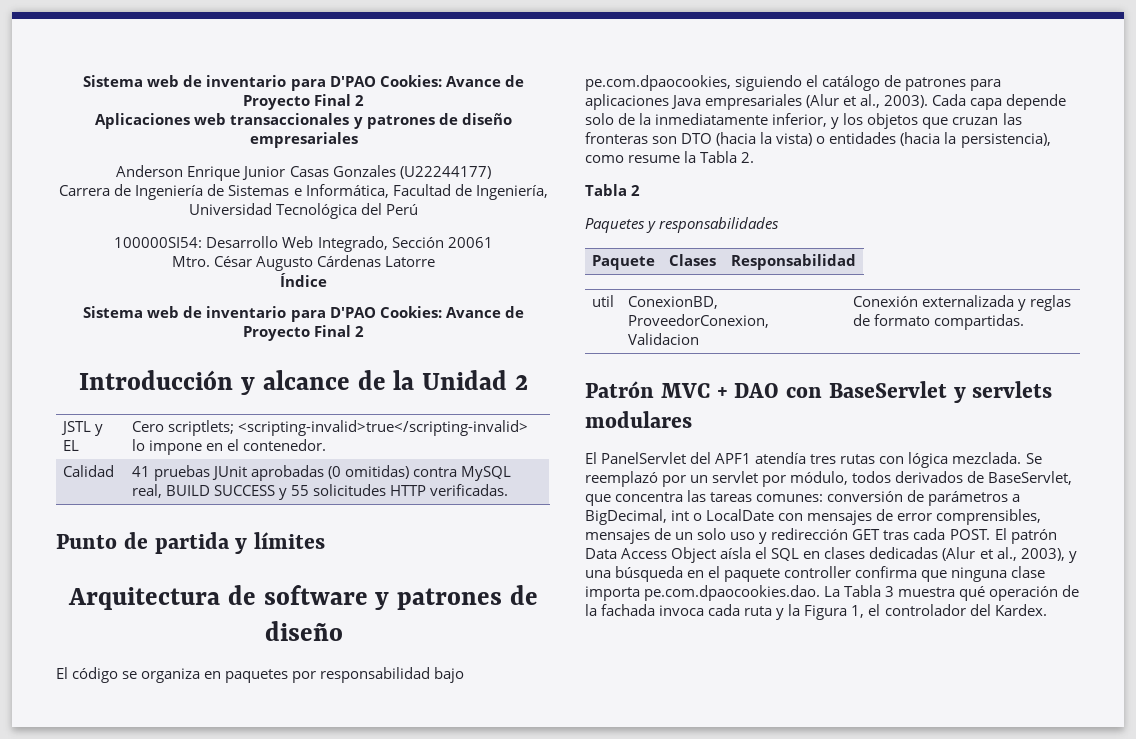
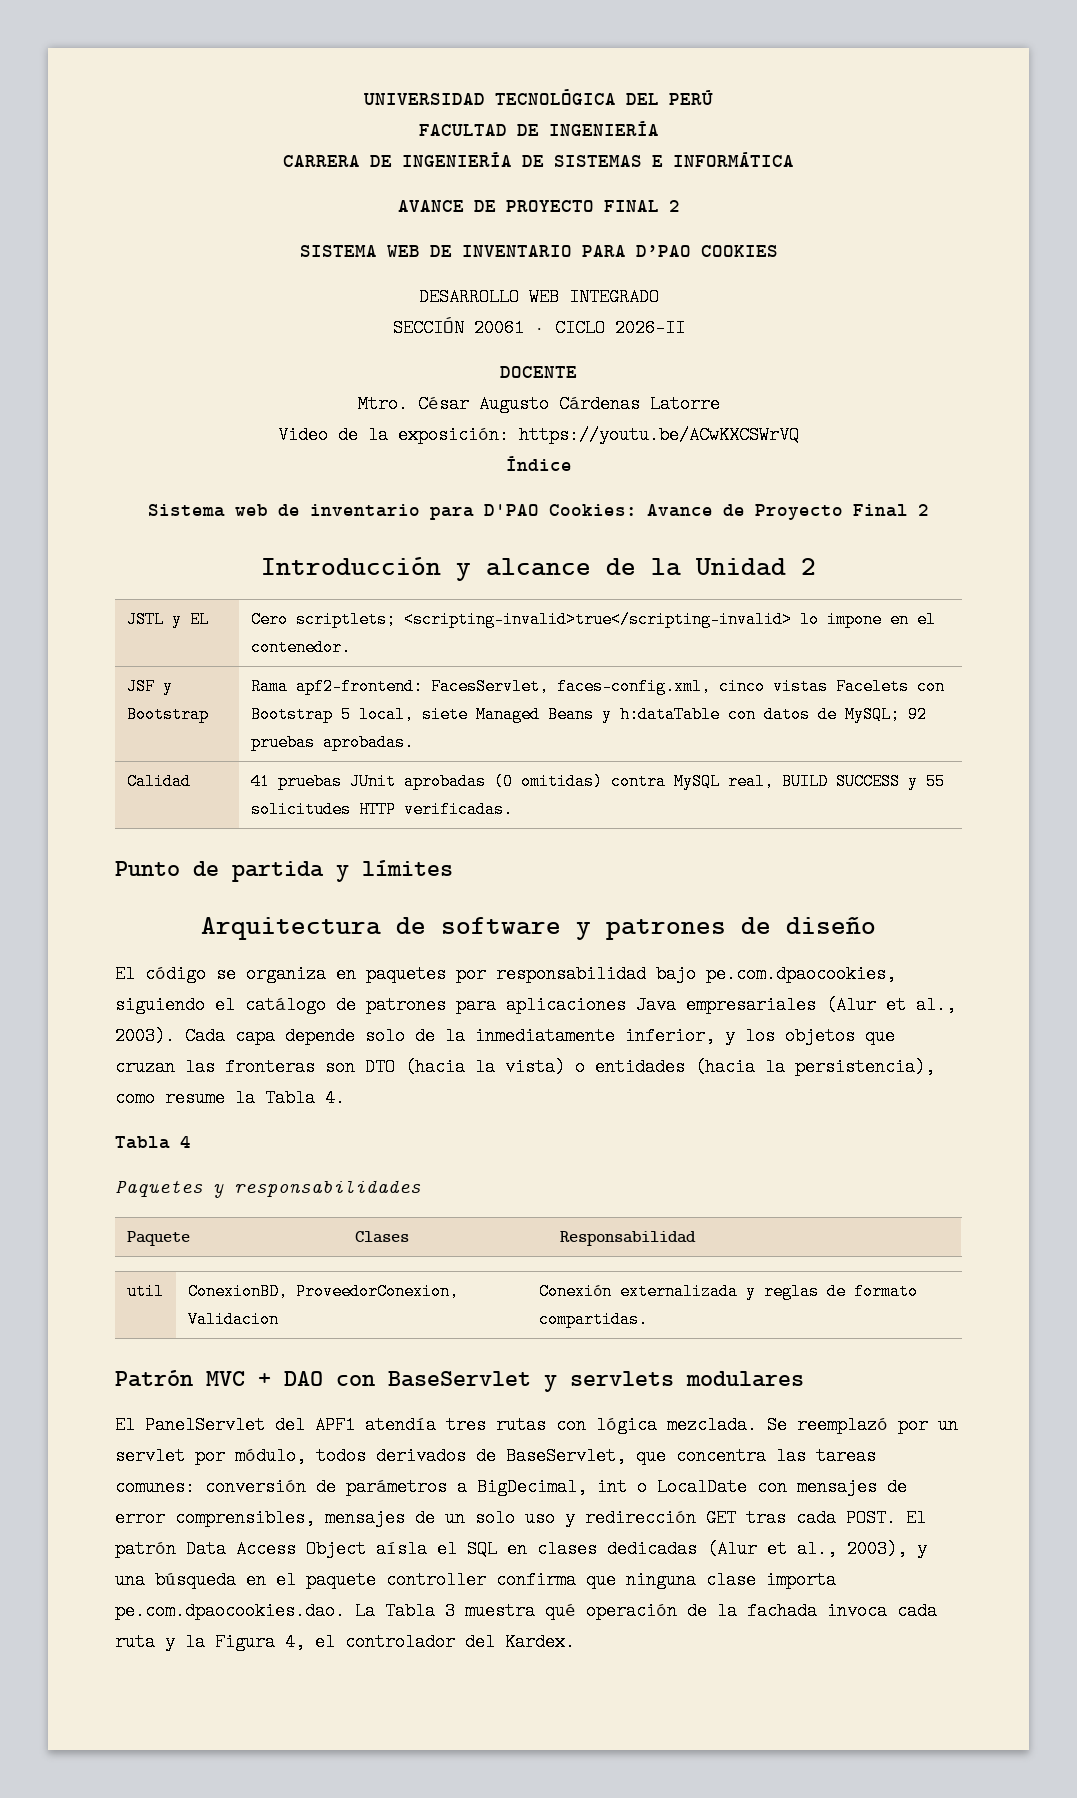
[83,75,524,91] [242,94,365,110] [95,113,512,129] [249,132,358,148] [116,165,491,181] [59,184,548,200] [188,203,419,219] [114,236,493,252] Sistema web de inventario para D'PAO Cookies: Avance de Proyecto Final 2 // Aplicaciones web transaccionales y patrones de diseño empresariales // Anderson Enrique Junior Casas Gonzales (U22244177) // Carrera de Ingeniería de Sistemas e Informática, Facultad de Ingeniería, Universidad Tecnológica del Perú // 100000SI54: Desarrollo Web Integrado, Sección 20061 -> [363,89,713,105] [418,121,659,136] [283,152,794,167] [397,200,680,212] [299,245,778,257] [418,288,659,306] [392,317,685,337] [500,366,577,378] UNIVERSIDAD TECNOLÓGICA DEL PERÚ // FACULTAD DE INGENIERÍA // CARRERA DE INGENIERÍA DE SISTEMAS E INFORMÁTICA // AVANCE DE PROYECTO FINAL 2 // SISTEMA WEB DE INVENTARIO PARA D’PAO COOKIES // DESARROLLO WEB INTEGRADO // SECCIÓN 20061 · CICLO 2026-II // DOCENTE
(436, 261) none -> [278,426,799,444] // Video de la exposición: https://youtu.be/ACwKXCSWrVQ
(327, 445) none -> [127,678,174,695] [127,706,210,723] [251,678,946,695] [251,706,928,723] [251,734,415,751] // JSF y Bootstrap | Rama apf2-frontend: FacesServlet, faces-config.xml, cinco vistas Facelets con Bootstrap 5 local, siete Managed Beans y h:dataTable con datos de MySQL; 92 pruebas aprobadas.
[741,152,755,163] [585,184,641,196] 2. // Tabla 2 -> [325,1089,345,1107] [115,1136,191,1149] 4. // Tabla 4
[851,605,865,618] 1, -> [285,1633,305,1651] 4,

